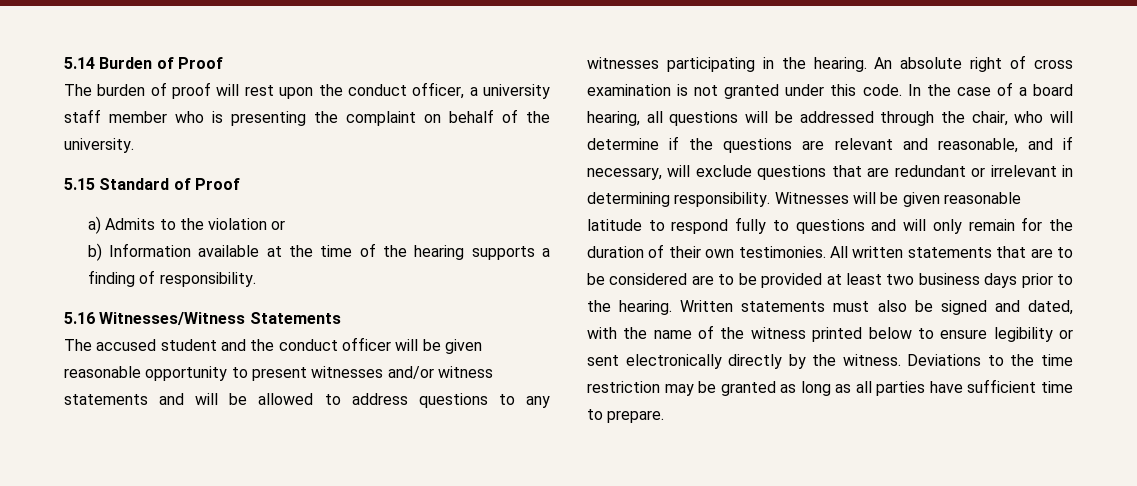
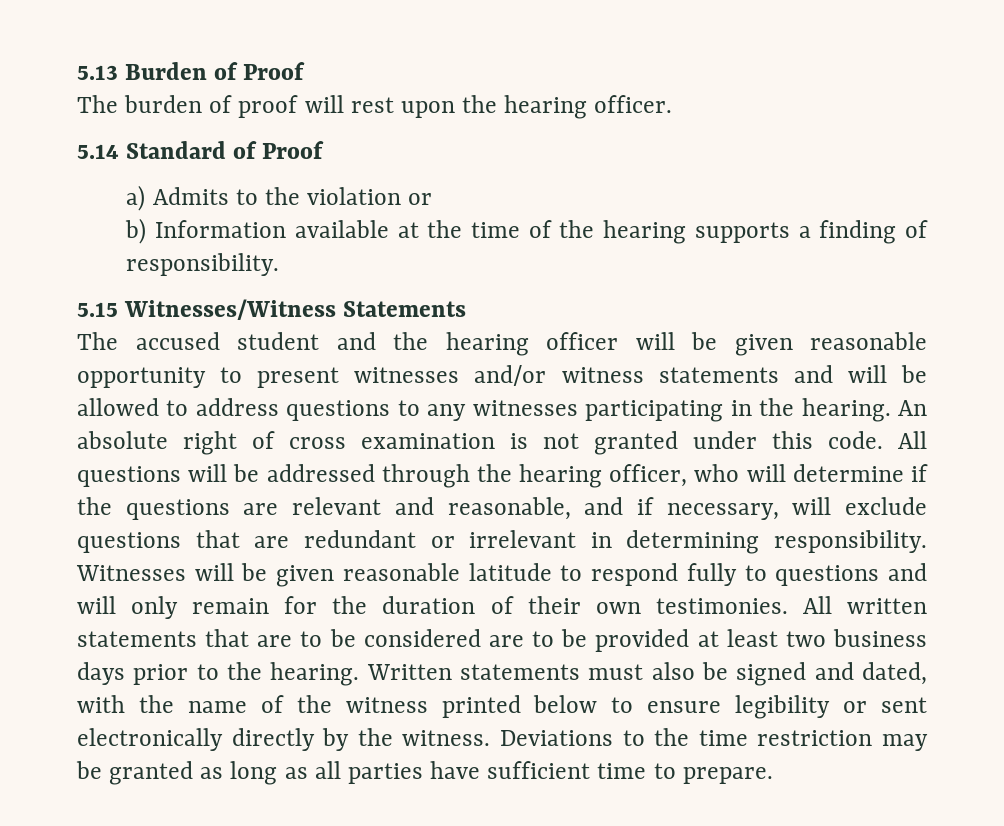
[64,57,95,69] 5.14 -> [77,65,118,80] 5.13
[347,82,551,99] [64,109,550,126] [64,138,134,153] [64,178,95,190] conduct officer, a university staff member who is presenting the complaint on behalf of the university. // 5.15 -> [504,95,673,119] [77,144,119,159] hearing officer. // 5.14
[64,312,95,324] 5.16 -> [77,302,118,317] 5.15
[278,339,338,351] conduct -> [445,332,529,356] hearing
[907,82,1073,96] [587,111,663,126] In the case of a board hearing, all -> [898,431,927,449] All
[971,111,1008,126] chair, -> [519,464,688,488] hearing officer,

